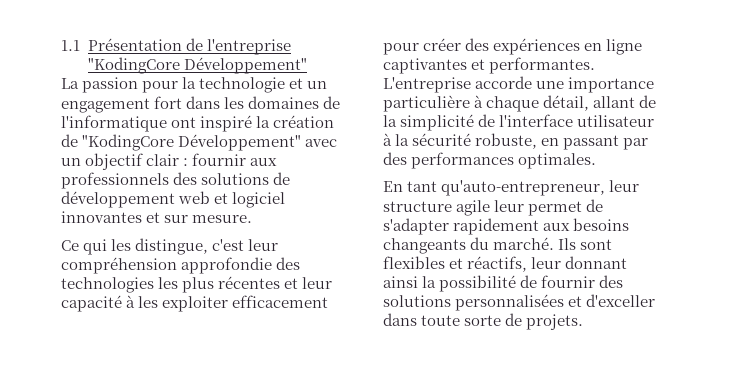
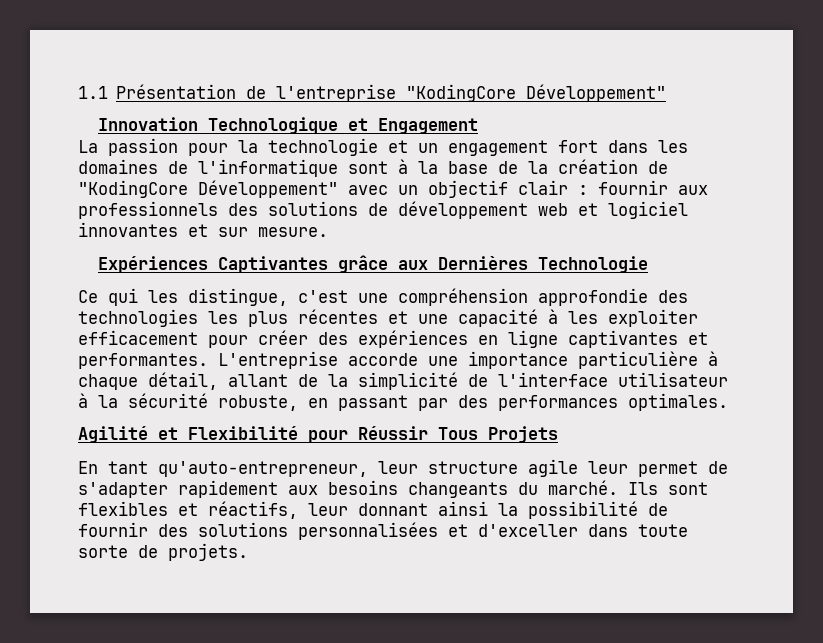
(308, 65) none -> [97,117,478,134] // Innovation Technologique et Engagement
[171,115,253,132] ont inspiré -> [348,159,518,174] sont à la base de
(253, 219) none -> [97,255,648,273] // Expériences Captivantes grâce aux Dernières Technologie
[248,239,279,251] leur -> [358,293,388,303] une
[302,277,333,289] leur -> [418,314,448,324] une
(597, 161) none -> [78,426,558,443] // Agilité et Flexibilité pour Réussir Tous Projets

